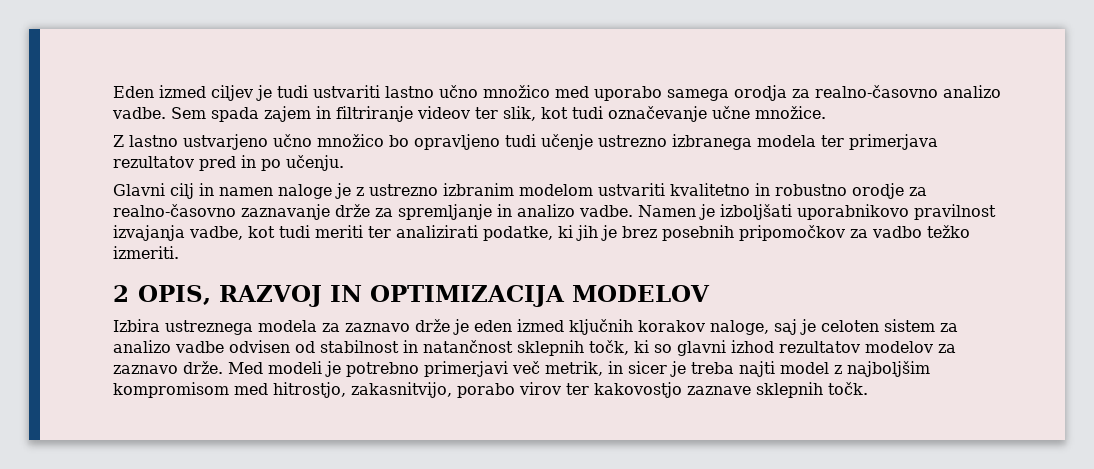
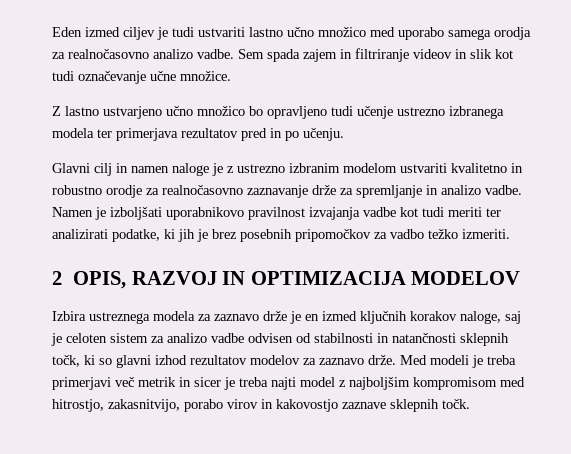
[815,85,938,98] realno-časovno -> [68,49,149,59] realnočasovno
[475,106,536,121] ter slik, -> [455,49,492,59] in slik
[113,204,236,217] realno-časovno -> [162,185,243,195] realnočasovno
[189,226,243,240] vadbe, -> [363,207,396,217] vadbe
[474,320,512,332] eden -> [305,314,319,321] en
[320,340,513,353] stabilnost in natančnost -> [314,333,456,343] stabilnosti in natančnosti
[346,362,419,377] potrebno -> [487,355,516,365] treba
[545,361,603,376] metrik, -> [138,377,176,387] metrik
[566,383,589,395] ter -> [261,399,273,409] in

